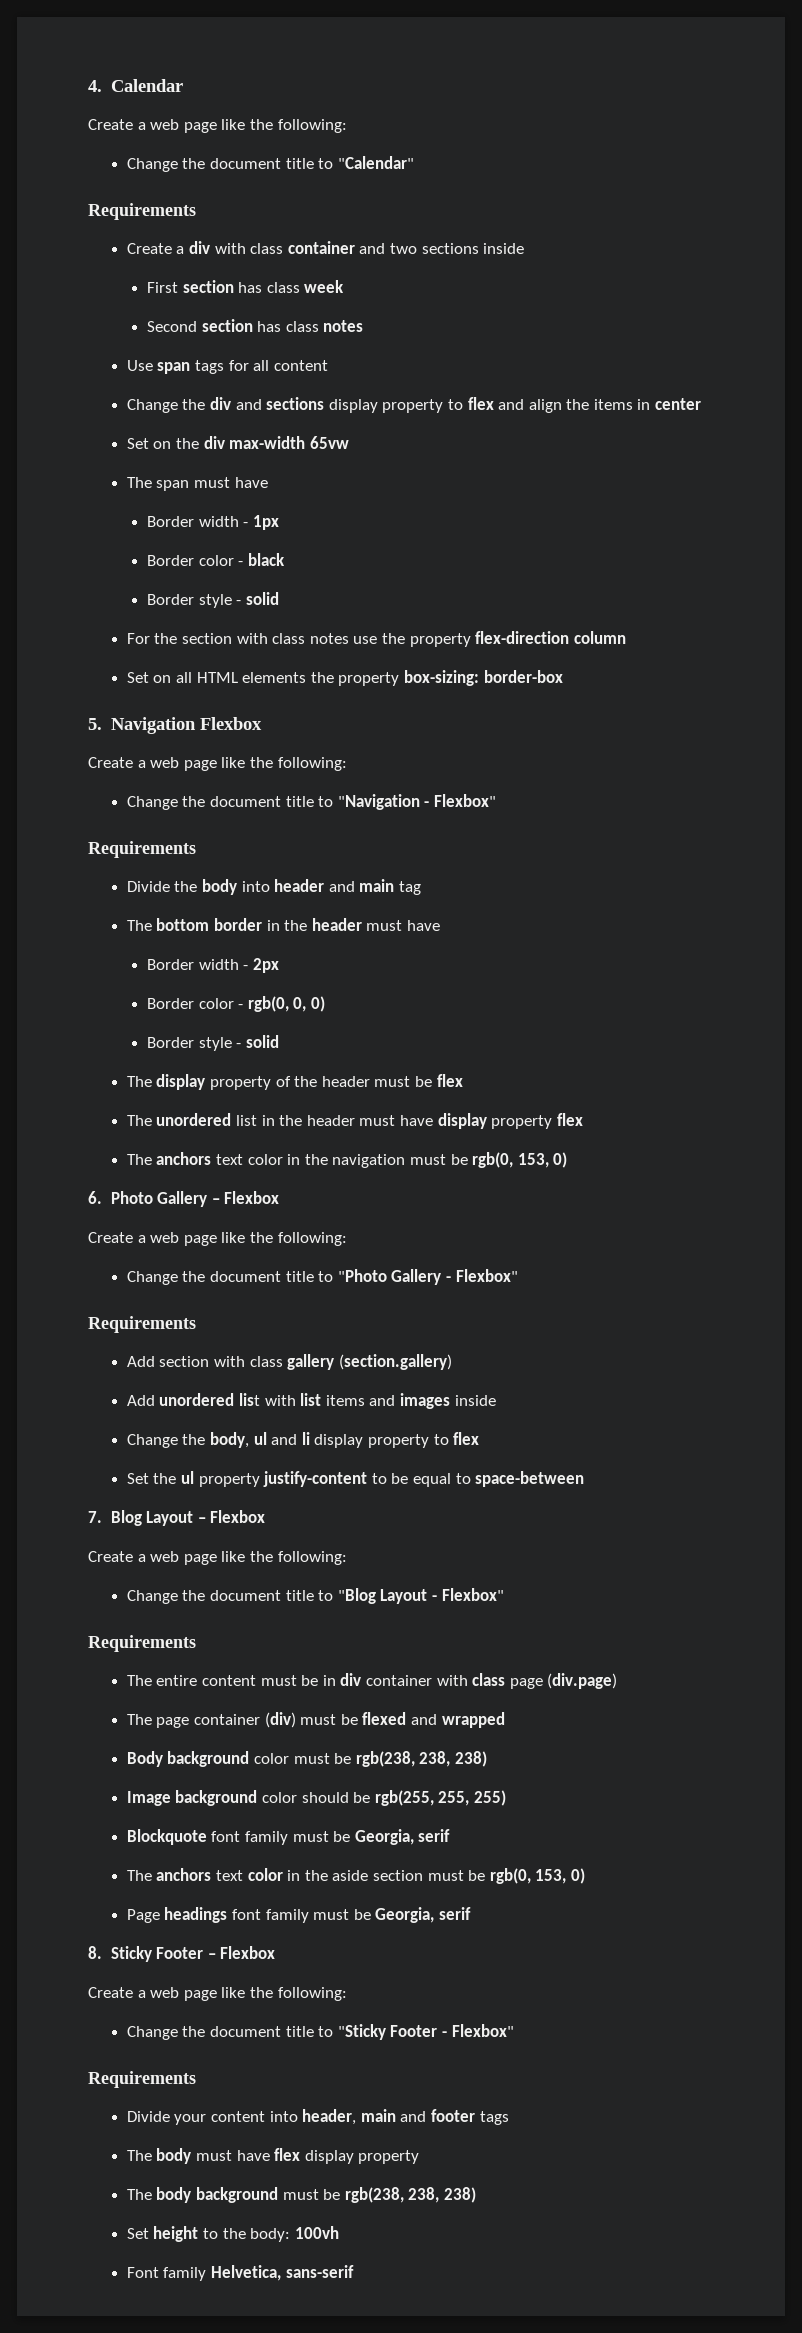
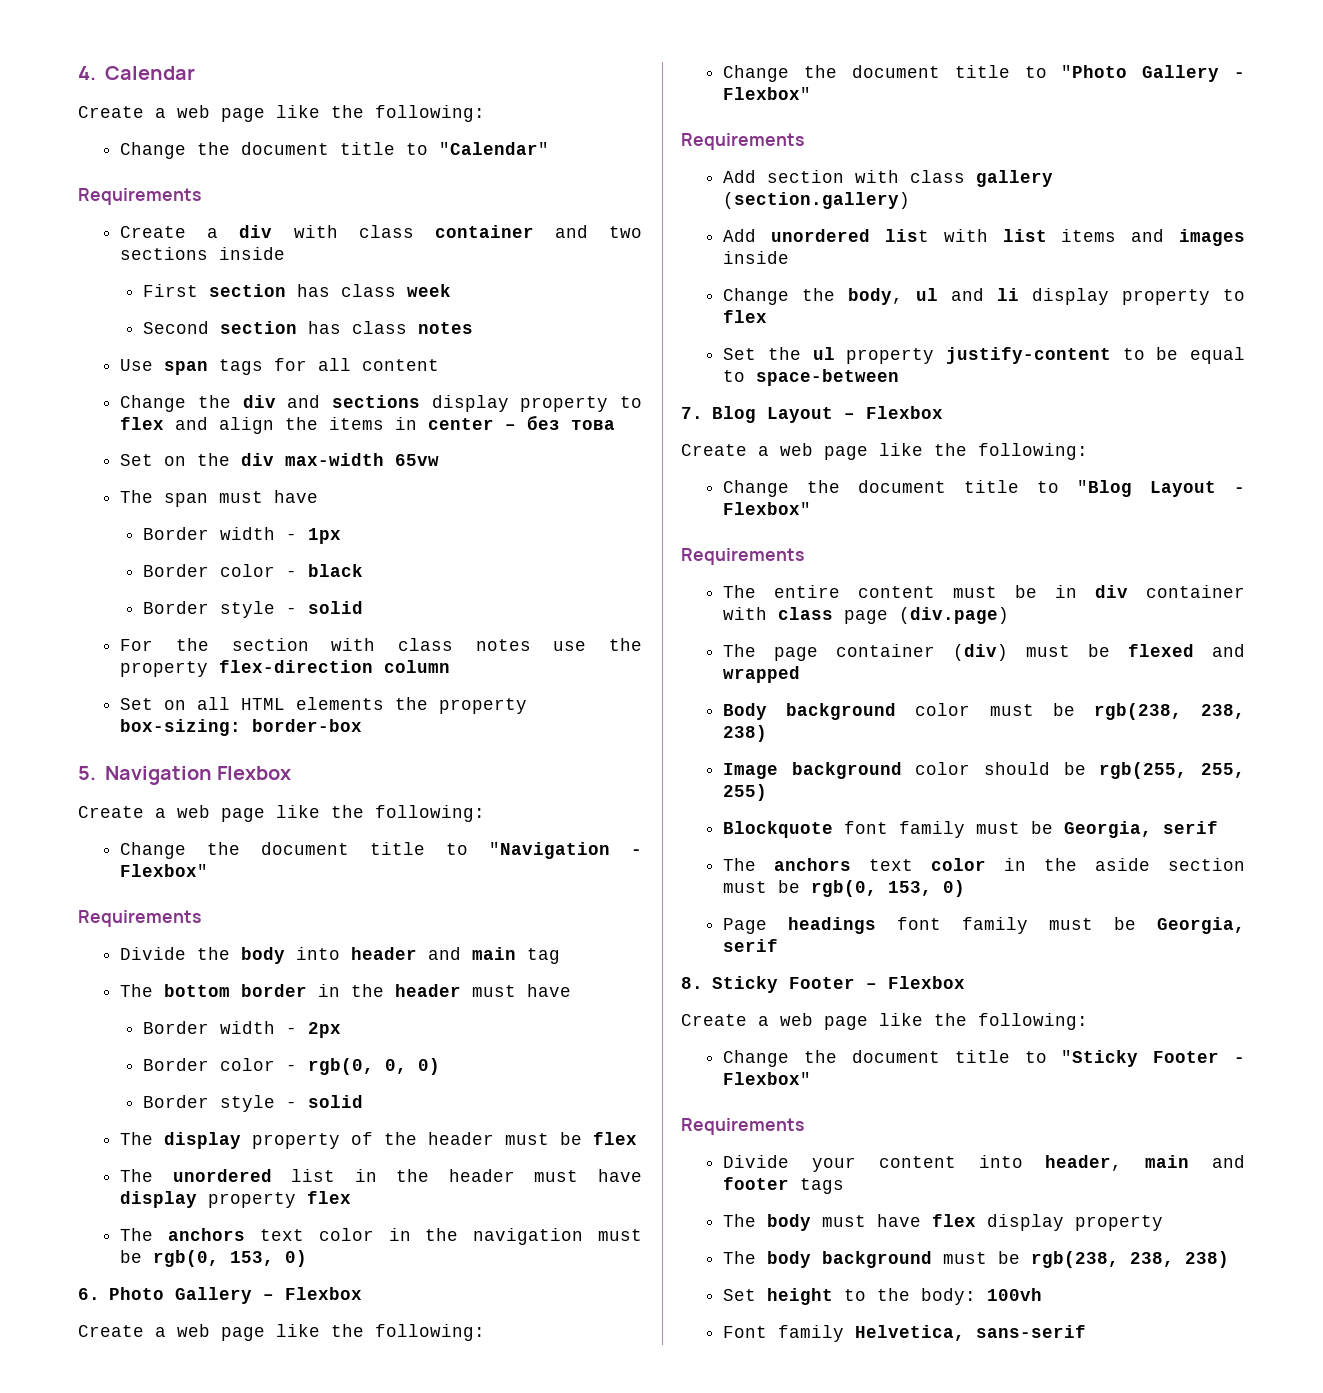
(702, 404) none -> [505,415,616,430] – без това

